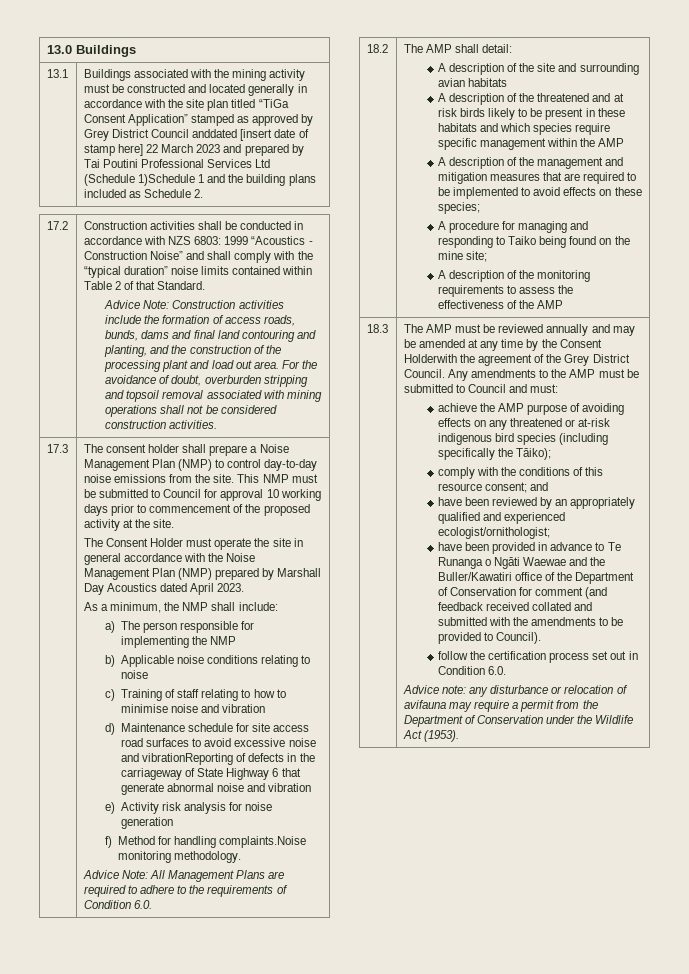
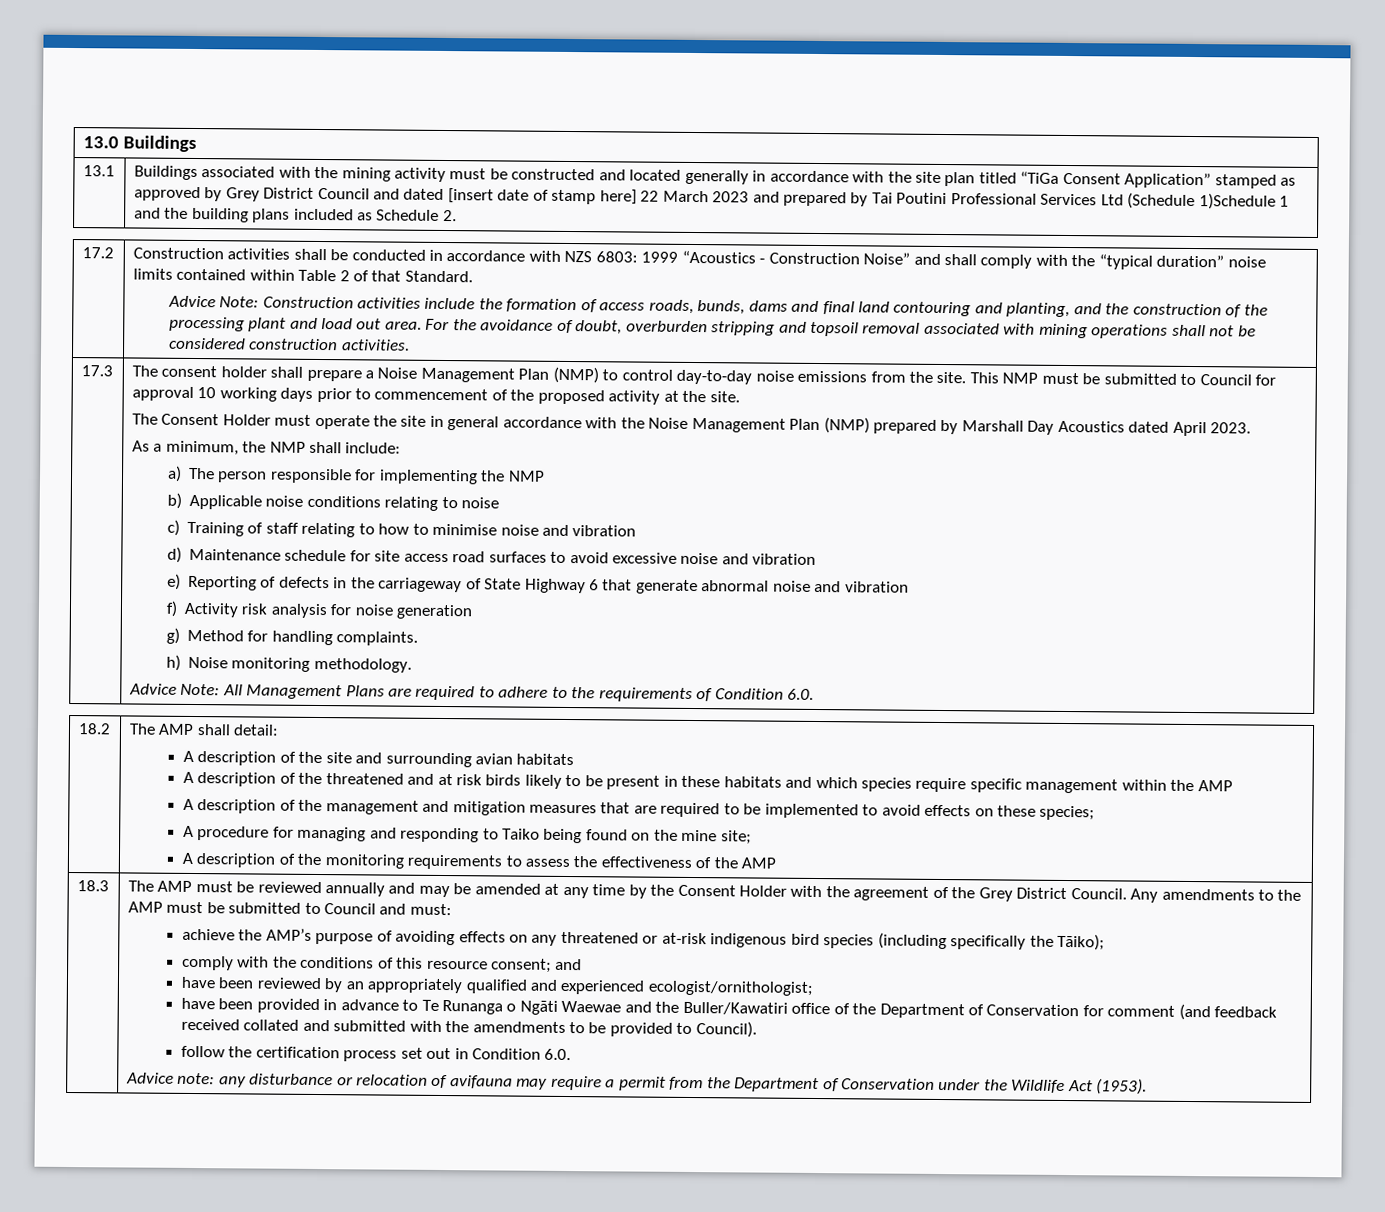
[192,129,238,138] anddated -> [372,188,445,200] and dated
[142,753,234,765] vibrationReporting -> [752,553,817,565] [166,573,257,591] vibration // e) Reporting
[105,802,116,814] e) -> [165,600,178,617] f)
[105,836,113,848] f) -> [165,627,180,644] g)
[219,836,307,848] complaints.Noise -> [336,631,419,646] [165,654,228,671] complaints. // h) Noise
[403,354,457,363] Holderwith -> [738,885,823,898] Holder with
[498,403,525,412] AMP -> [265,928,312,941] AMP’s

